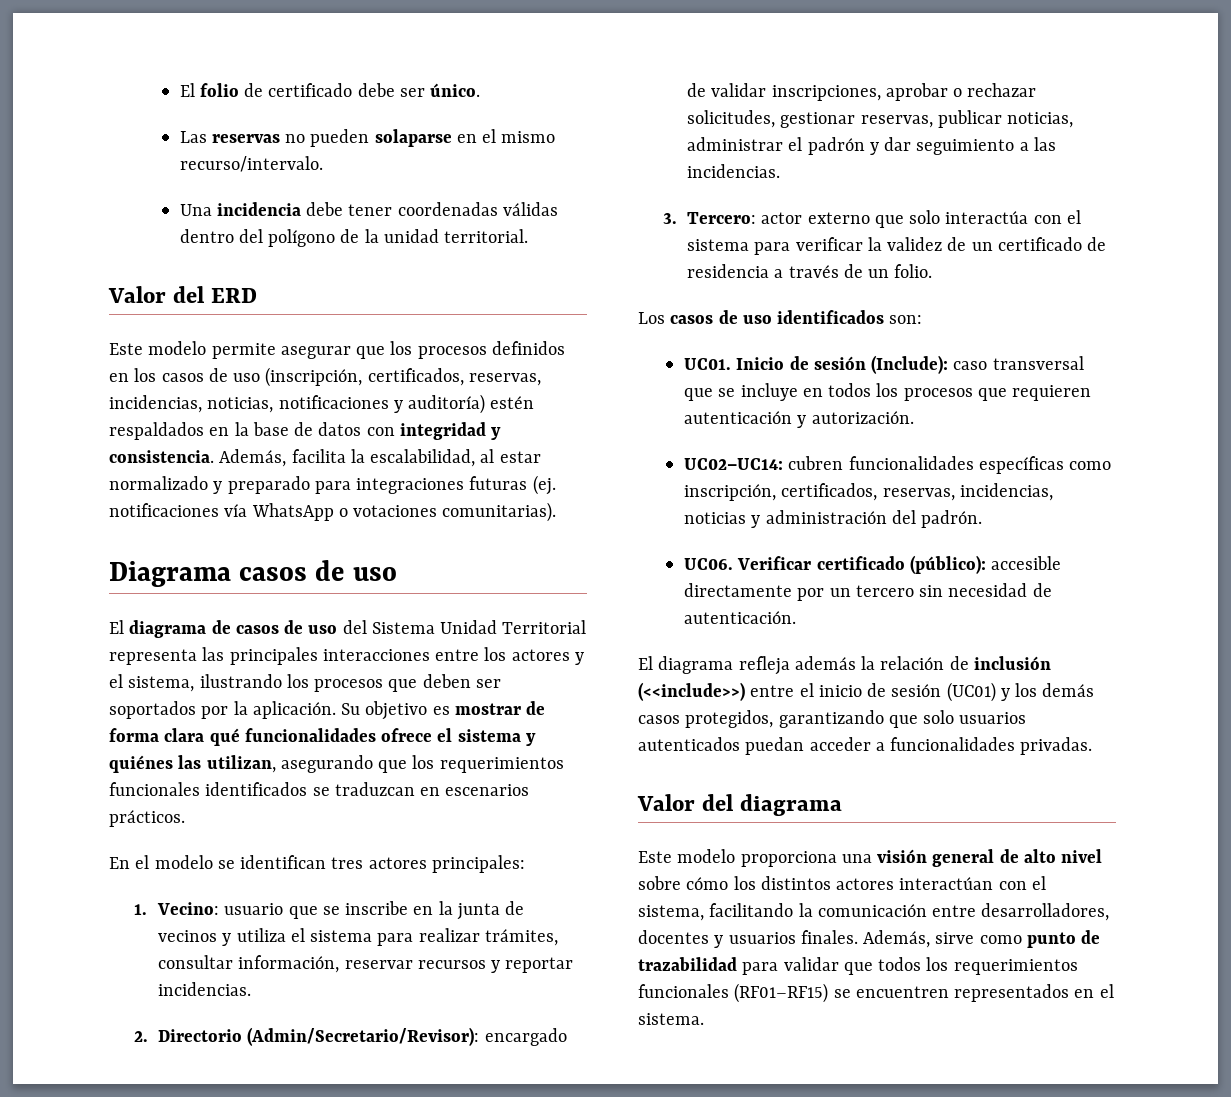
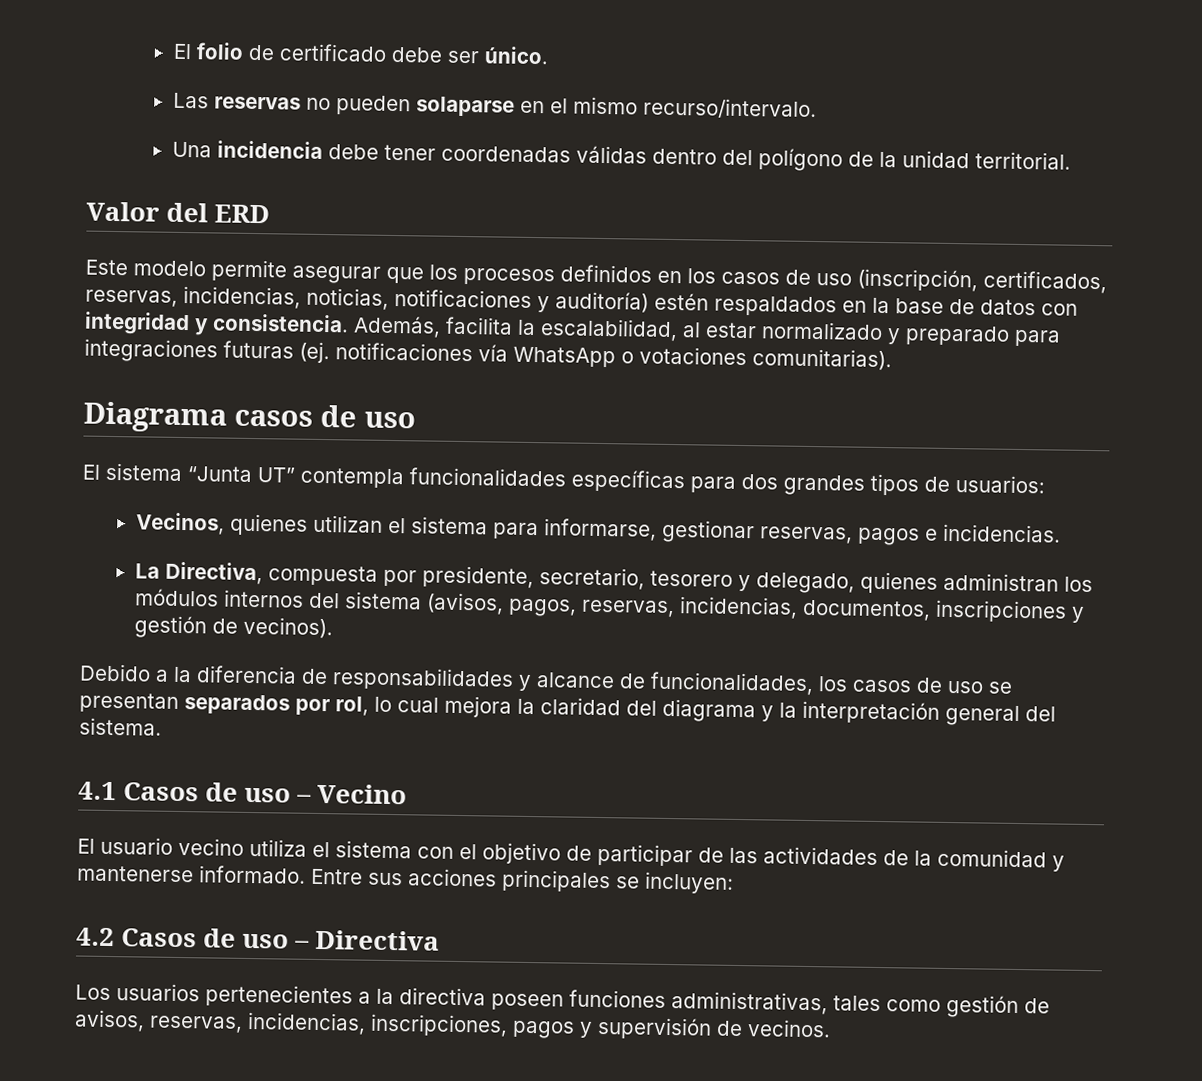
[129,620,587,638] [109,647,584,665] [109,674,501,692] [109,701,546,720] [109,728,536,746] [109,755,564,773] [109,782,530,796] [109,810,185,827] [109,855,525,873] [133,901,525,920] [158,928,558,946] [158,955,574,973] [158,982,252,996] [133,1027,567,1046] [687,83,1037,101] [687,110,1074,128] [687,137,1056,155] [687,164,781,178] [662,210,1081,228] [687,237,1107,255] [687,264,933,278] [638,310,923,324] [683,355,1084,374] [683,383,1092,401] [683,411,914,428] [683,456,1112,474] [683,483,1053,501] [683,510,983,528] [683,555,1062,574] [683,583,1052,601] [683,611,796,624] [638,656,1051,675] [638,682,1095,702] [638,710,1027,728] [638,737,1093,755] [637,794,843,816] [638,849,1103,867] [638,876,1046,890] [638,903,1110,921] [638,930,1101,948] [638,957,1078,975] [638,983,1114,1003] [638,1013,704,1025] diagrama de casos de uso del Sistema Unidad Territorial representa las principales interacciones entre los actores y el sistema, ilustrando los procesos que deben ser soportados por la aplicación. Su objetivo es mostrar de forma clara qué funcionalidades ofrece el sistema y quiénes las utilizan, asegurando que los requerimientos funcionales identificados se traduzcan en escenarios prácticos. // En el modelo se identifican tres actores principales: // 1. Vecino: usuario que se inscribe en la junta de vecinos y utiliza el sistema para realizar trámites, consultar información, reservar recursos y reportar incidencias. // 2. Directorio (Admin/Secretario/Revisor): encargado de validar inscripciones, aprobar o rechazar solicitudes, gestionar reservas, publicar noticias, administrar el padrón y dar seguimiento a las incidencias. // 3. Tercero: actor externo que solo interactúa con el sistema para verificar la validez de un certificado de residencia a través de un folio. // Los casos de uso identificados son: // UC01. Inicio de sesión (Include): caso transversal que se incluye en todos los procesos que requieren autenticación y autorización. // UC02–UC14: cubren funcionalidades específicas como inscripción, certificados, reservas, incidencias, noticias y administración del padrón. // UC06. Verificar certificado (público): accesible directamente por un tercero sin necesidad de autenticación. // El diagrama refleja además la relación de inclusión (<<include>>) entre el inicio de sesión (UC01) y los demás casos protegidos, garantizando que solo usuarios autenticados puedan acceder a funcionalidades privadas. // Valor del diagrama // Este modelo proporciona una visión general de alto nivel sobre cómo los distintos actores interactúan con el sistema, facilitando la comunicación entre desarrolladores, docentes y usuarios finales. Además, sirve como punto de trazabilidad para validar que todos los requerimientos funcionales (RF01–RF15) se encuentren representados en el sistema. -> [105,462,1045,496] [135,512,1061,546] [134,561,1093,594] [134,588,1085,623] [133,615,333,639] [79,663,1013,696] [79,692,1056,727] [79,717,162,736] [78,781,408,805] [77,836,1065,872] [77,865,734,894] [76,927,441,951] [75,983,1050,1019] [74,1009,831,1040] sistema “Junta UT” contempla funcionalidades específicas para dos grandes tipos de usuarios: // Vecinos, quienes utilizan el sistema para informarse, gestionar reservas, pagos e incidencias. // La Directiva, compuesta por presidente, secretario, tesorero y delegado, quienes administran los módulos internos del sistema (avisos, pagos, reservas, incidencias, documentos, inscripciones y gestión de vecinos). // Debido a la diferencia de responsabilidades y alcance de funcionalidades, los casos de uso se presentan separados por rol, lo cual mejora la claridad del diagrama y la interpretación general del sistema. // 4.1 Casos de uso – Vecino // El usuario vecino utiliza el sistema con el objetivo de participar de las actividades de la comunidad y mantenerse informado. Entre sus acciones principales se incluyen: // 4.2 Casos de uso – Directiva // Los usuarios pertenecientes a la directiva poseen funciones administrativas, tales como gestión de avisos, reservas, incidencias, inscripciones, pagos y supervisión de vecinos.

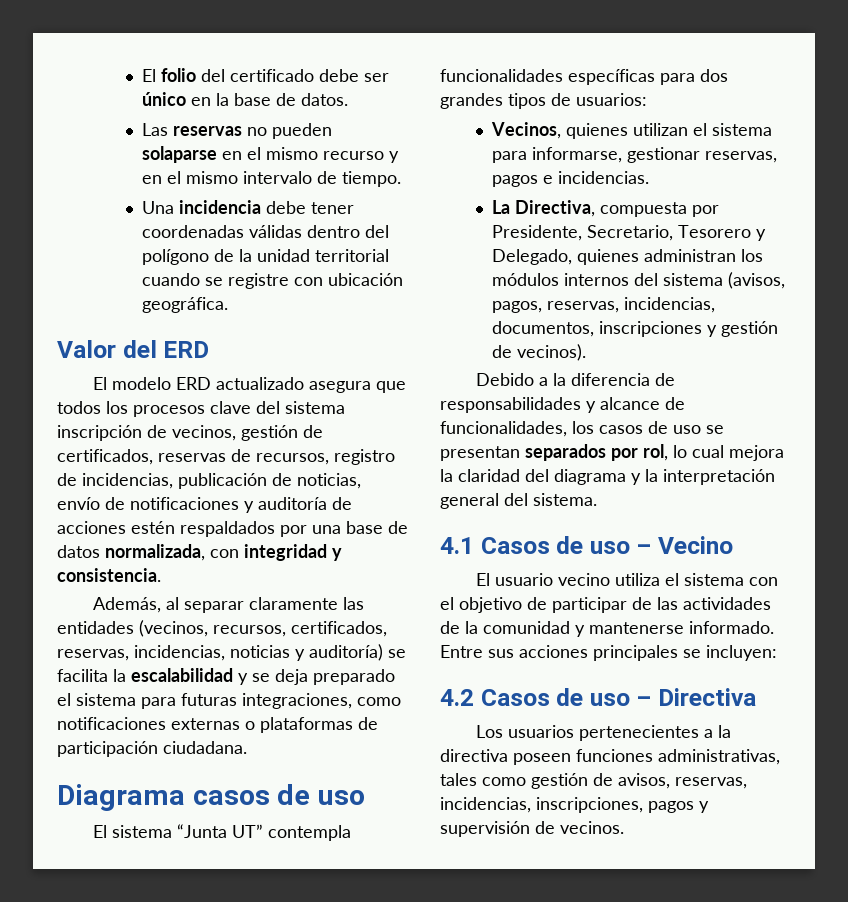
[247,44,275,61] de -> [200,69,225,82] del
[483,46,549,65] único. -> [141,92,348,106] único en la base de datos.
[642,97,817,120] recurso/intervalo. -> [322,151,399,163] [141,171,401,187] recurso y en el mismo intervalo de tiempo.
[974,151,1071,170] [86,201,271,224] [85,259,1107,294] [85,286,890,317] territorial. // Valor del ERD // Este modelo permite asegurar que los procesos definidos en los casos de uso (inscripción, certificados, reservas, incidencias, noticias, notificaciones y auditoría) estén respaldados en la -> [314,249,389,262] [141,273,403,289] [141,297,228,313] [57,340,210,358] [92,377,406,393] [57,401,345,417] [57,425,323,441] [57,449,395,465] [57,473,361,489] [57,497,352,513] [57,521,341,537] territorial cuando se registre con ubicación geográfica. // Valor del ERD // El modelo ERD actualizado asegura que todos los procesos clave del sistema inscripción de vecinos, gestión de certificados, reservas de recursos, registro de incidencias, publicación de noticias, envío de notificaciones y auditoría de acciones estén respaldados por una
(1036, 307) none -> [105,544,205,561] normalizada,
[353,315,1061,347] [84,338,892,371] Además, facilita la escalabilidad, al estar normalizado y preparado para integraciones futuras (ej. notificaciones vía WhatsApp o votaciones comunitarias). -> [92,597,364,613] [57,620,387,637] [57,644,406,661] [57,668,395,685] [57,693,401,709] [57,717,378,733] [57,741,247,757] // Además, al separar claramente las entidades (vecinos, recursos, certificados, reservas, incidencias, noticias y auditoría) se facilita la escalabilidad y se deja preparado el sistema para futuras integraciones, como notificaciones externas o plataformas de participación ciudadana.
[421,565,855,594] presidente, secretario, tesorero y delegado, -> [492,225,767,241] [492,249,573,265] Presidente, Secretario, Tesorero y Delegado,

